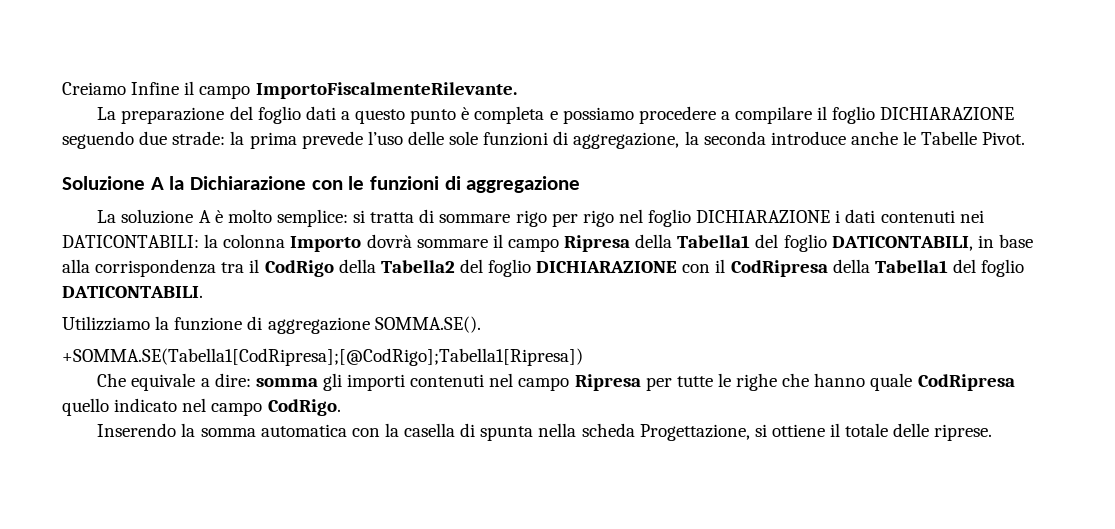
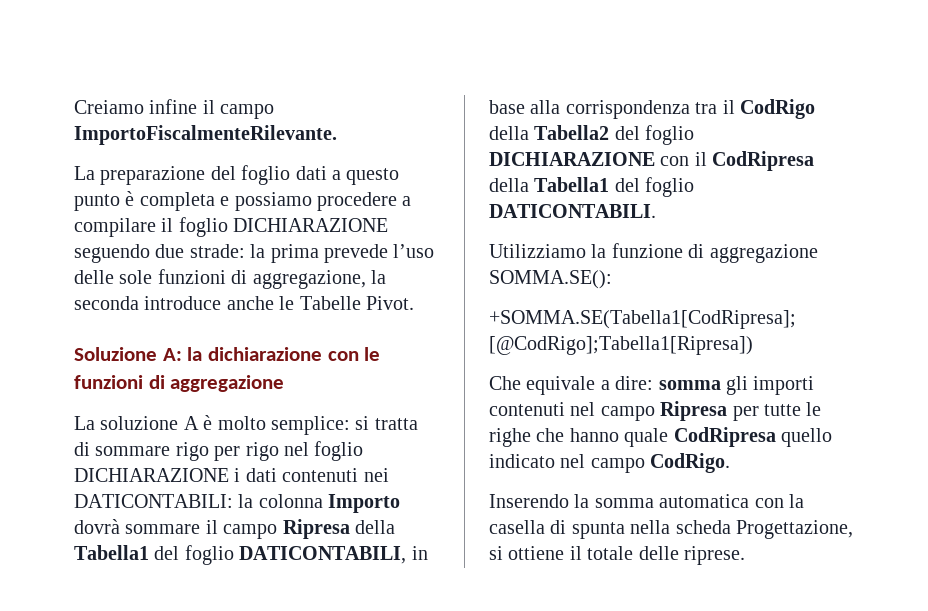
[131,82,180,95] Infine -> [149,99,198,114] infine
[150,176,307,190] A la Dichiarazione -> [162,347,323,361] A: la dichiarazione
[374,316,481,333] SOMMA.SE(). -> [489,270,612,289] SOMMA.SE():

